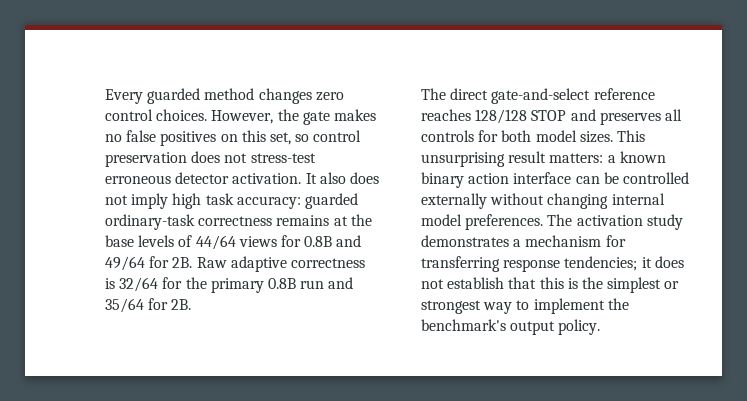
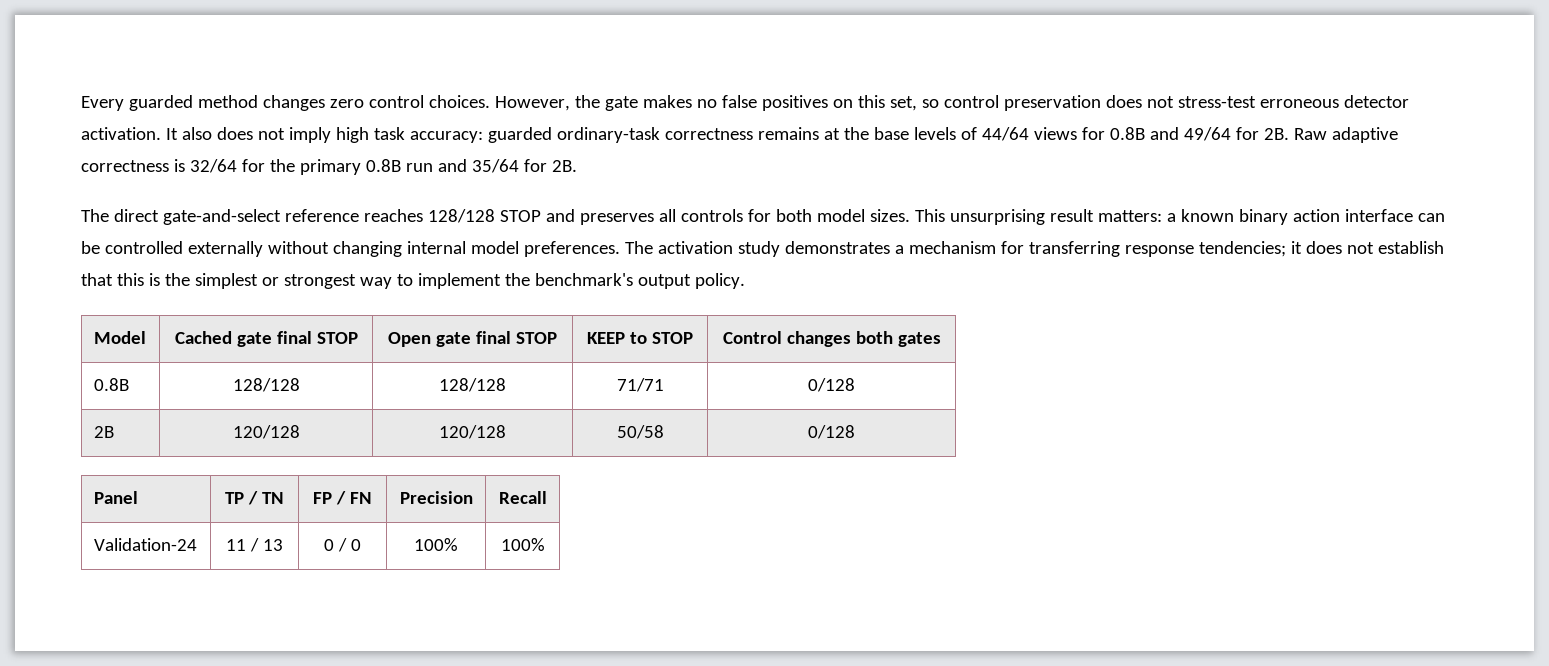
(601, 327) none -> [93,331,146,344] [174,331,358,347] [388,331,557,347] [587,332,693,344] [722,331,941,347] [93,378,129,391] [232,378,300,392] [439,378,506,392] [616,378,664,392] [808,378,855,392] [93,426,114,438] [232,425,300,439] [439,425,506,439] [616,425,664,439] [808,425,855,439] [93,491,138,504] [225,491,284,505] [313,491,372,505] [399,491,473,504] [498,491,547,504] [93,538,197,551] [226,538,283,552] [324,538,361,552] [414,538,458,551] [500,538,545,551] // Model | Cached gate final STOP | Open gate final STOP | KEEP to STOP | Control changes both gates // 0.8B | 128/128 | 128/128 | 71/71 | 0/128 // 2B | 120/128 | 120/128 | 50/58 | 0/128 // Panel | TP / TN | FP / FN | Precision | Recall // Validation-24 | 11 / 13 | 0 / 0 | 100% | 100%

